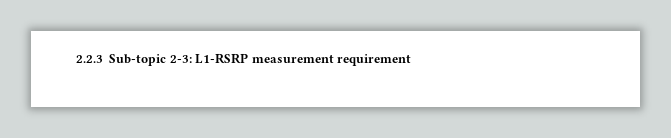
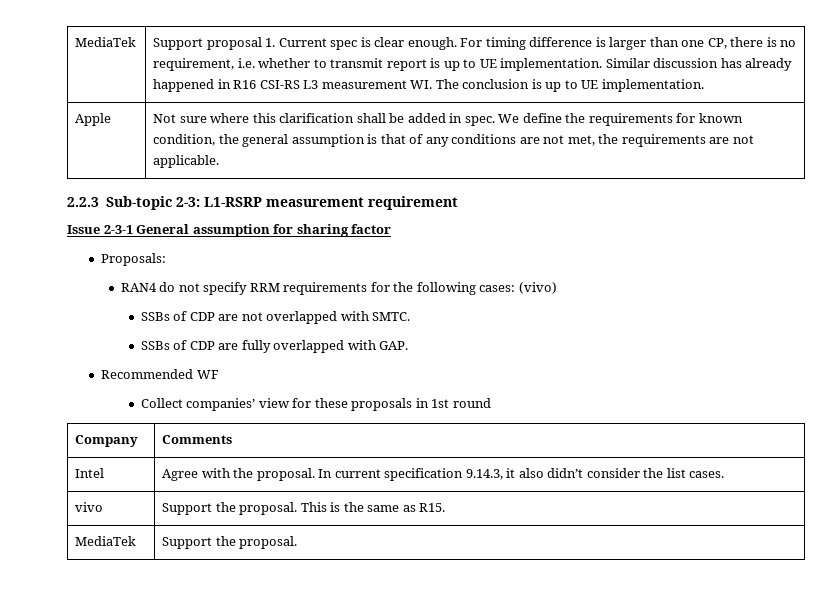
(76, 59) none -> [75,37,137,47] [153,37,797,50] [153,58,793,71] [153,79,704,92] [75,113,112,126] [153,113,743,126] [153,134,754,147] [153,155,220,168] MediaTek | Support proposal 1. Current spec is clear enough. For timing difference is larger than one CP, there is no requirement, i.e. whether to transmit report is up to UE implementation. Similar discussion has already happened in R16 CSI-RS L3 measurement WI. The conclusion is up to UE implementation. // Apple | Not sure where this clarification shall be added in spec. We define the requirements for known condition, the general assumption is that of any conditions are not met, the requirements are not applicable. //
(412, 60) none -> [67,224,392,237] [101,253,167,266] [120,282,557,295] [140,311,411,324] [140,340,409,353] [101,369,219,379] [140,398,491,411] [75,435,139,447] [162,435,233,444] [75,468,105,478] [162,468,725,481] [75,502,104,512] [162,502,446,515] [75,536,137,546] [162,536,298,549] // Issue 2-3-1 General assumption for sharing factor // Proposals: // RAN4 do not specify RRM requirements for the following cases: (vivo) // SSBs of CDP are not overlapped with SMTC. // SSBs of CDP are fully overlapped with GAP. // Recommended WF // Collect companies’ view for these proposals in 1st round // Company | Comments // Intel | Agree with the proposal. In current specification 9.14.3, it also didn’t consider the list cases. // vivo | Support the proposal. This is the same as R15. // MediaTek | Support the proposal.

